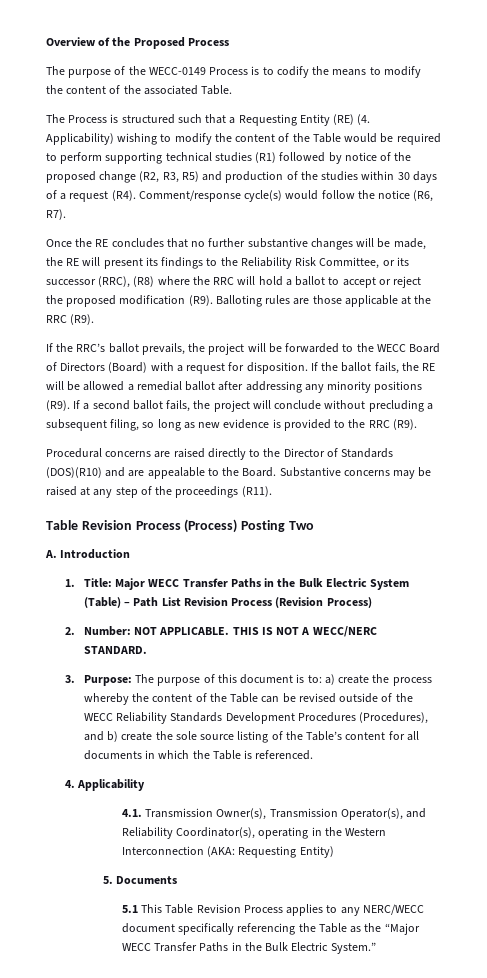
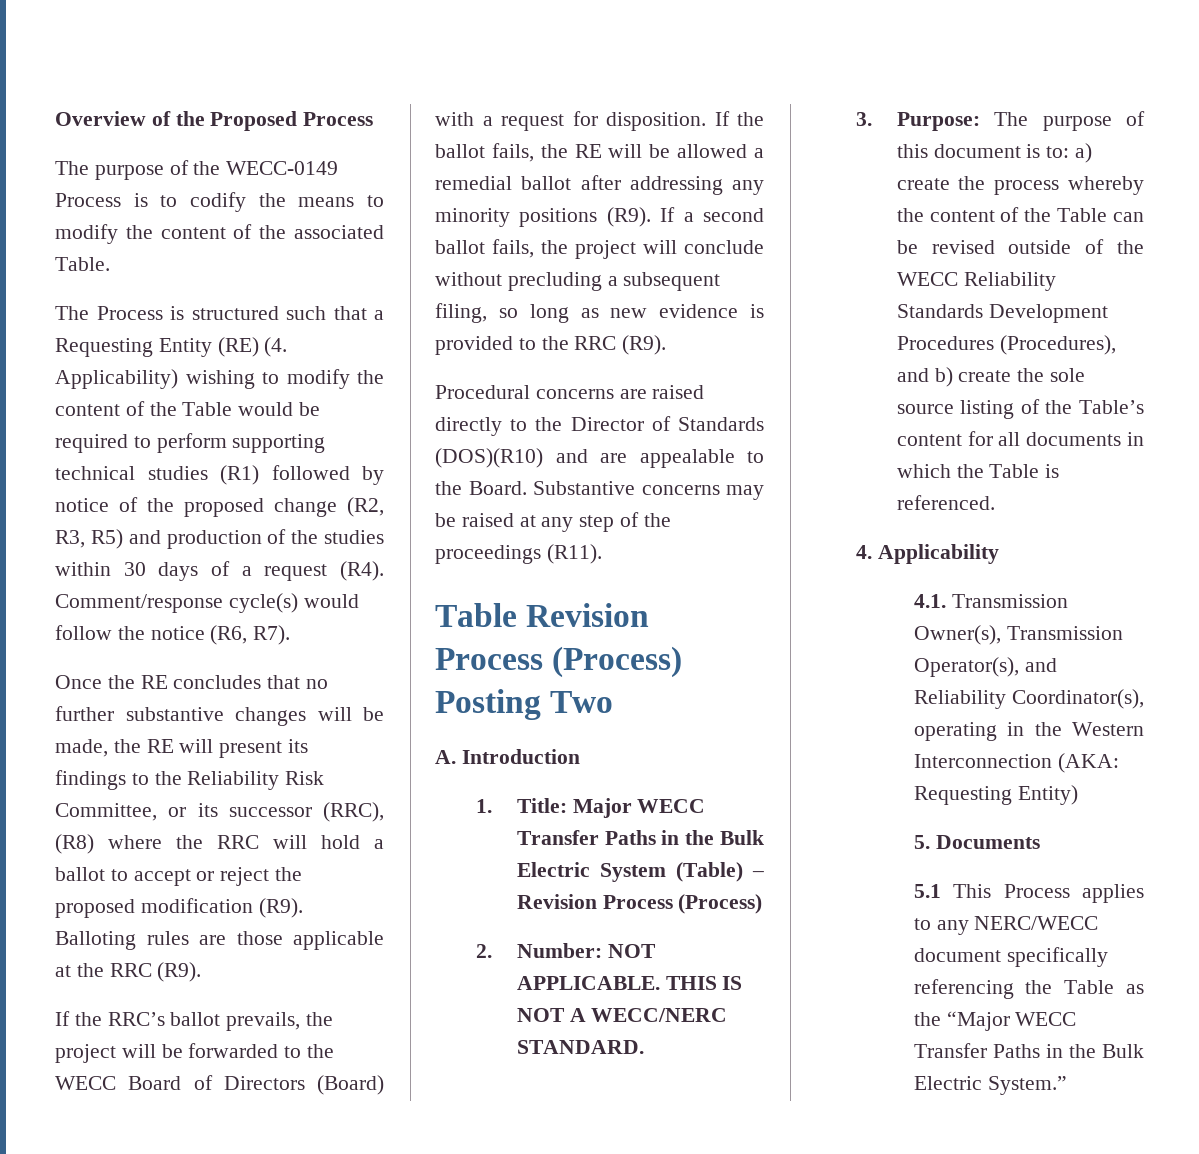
[133,597,372,608] Path List Revision Process (Revision Process) -> [516,894,763,914] Revision Process (Process)
[165,904,241,914] Table Revision -> (992, 891) none

